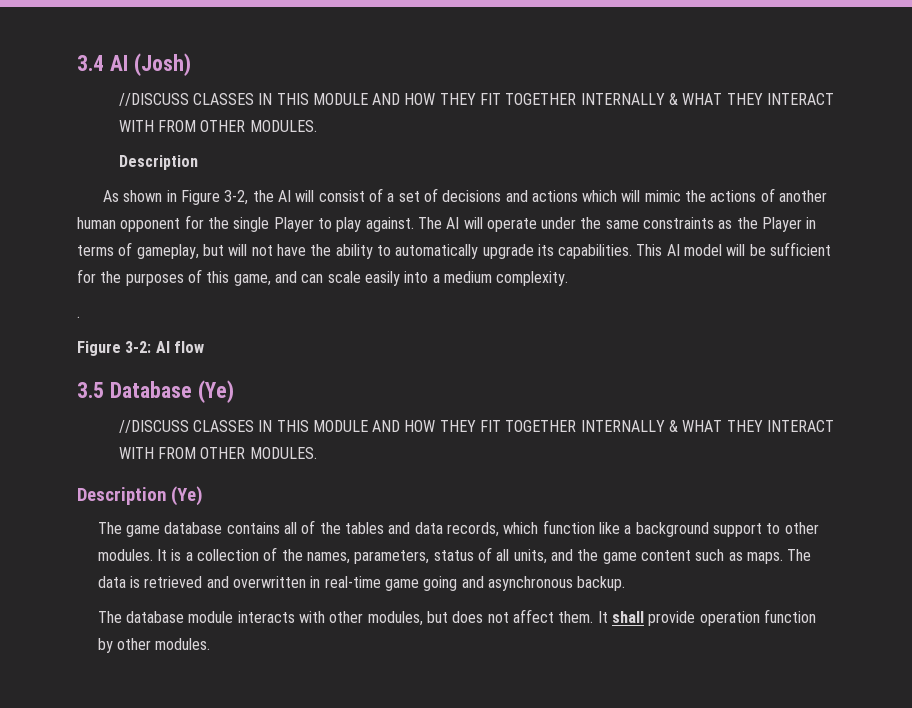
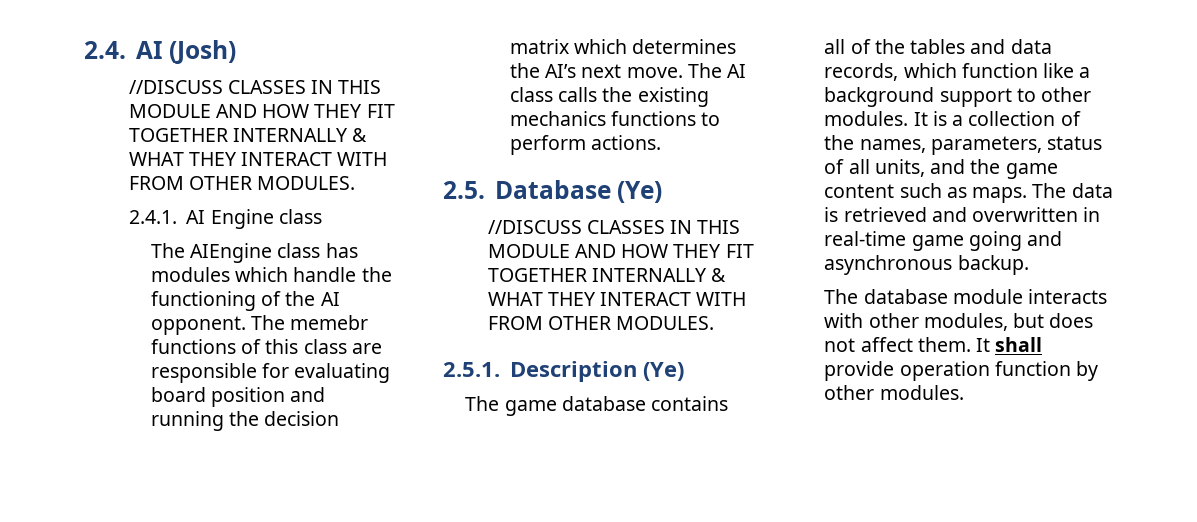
[77,55,104,71] 3.4 -> [84,41,126,59] 2.4.
[118,155,198,170] [103,188,828,205] [77,215,817,232] [77,242,832,259] [77,269,569,286] [77,316,80,318] [77,341,204,356] [77,382,104,398] Description // As shown in Figure 3-2, the AI will consist of a set of decisions and actions which will mimic the actions of another human opponent for the single Player to play against. The AI will operate under the same constraints as the Player in terms of gameplay, but will not have the ability to automatically upgrade its capabilities. This AI model will be sufficient for the purposes of this game, and can scale easily into a medium complexity. // . // Figure 3-2: AI flow // 3.5 -> [128,209,322,229] [150,243,358,263] [150,267,392,282] [150,291,340,311] [150,315,369,335] [150,339,382,354] [150,363,391,383] [150,387,326,407] [150,411,340,431] [509,39,737,54] [509,63,747,78] [509,87,709,107] [509,111,721,126] [509,135,662,155] [443,181,485,199] 2.4.1. AI Engine class // The AIEngine class has modules which handle the functioning of the AI opponent. The memebr functions of this class are responsible for evaluating board position and running the decision matrix which determines the AI’s next move. The AI class calls the existing mechanics functions to perform actions. // 2.5.
(317, 453) none -> [443,362,500,377] 2.5.1.

